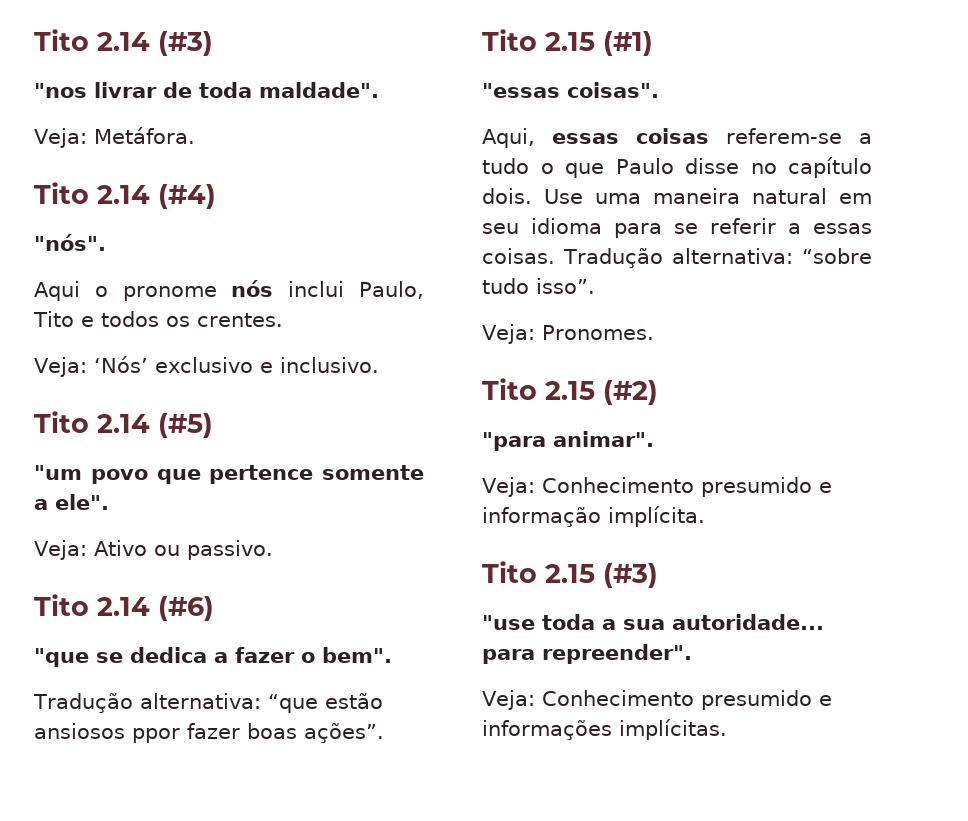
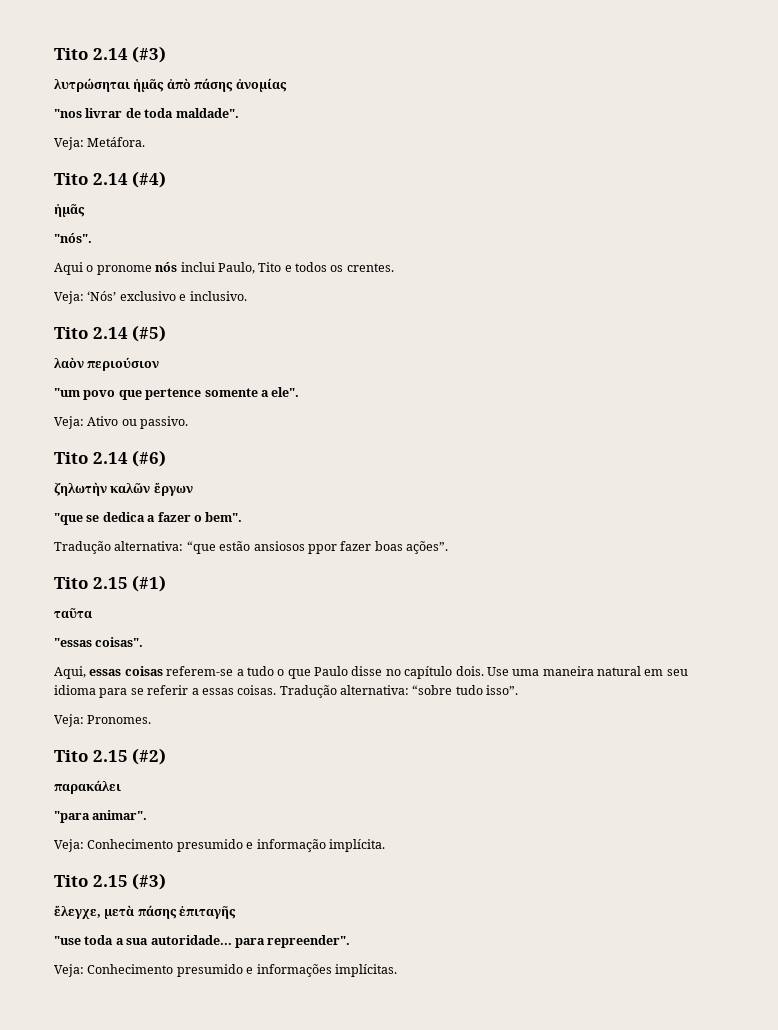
(213, 43) none -> [54,78,287,92] // λυτρώσηται ἡμᾶς ἀπὸ πάσης ἀνομίας
(216, 196) none -> [54,204,85,217] // ἡμᾶς
(213, 425) none -> [54,357,160,371] // λαὸν περιούσιον
(214, 608) none -> [54,482,193,496] // ζηλωτὴν καλῶν ἔργων
(653, 43) none -> [54,608,92,618] // ταῦτα
(658, 392) none -> [54,780,121,794] // παρακάλει
(658, 575) none -> [54,905,237,919] // ἔλεγχε, μετὰ πάσης ἐπιταγῆς

